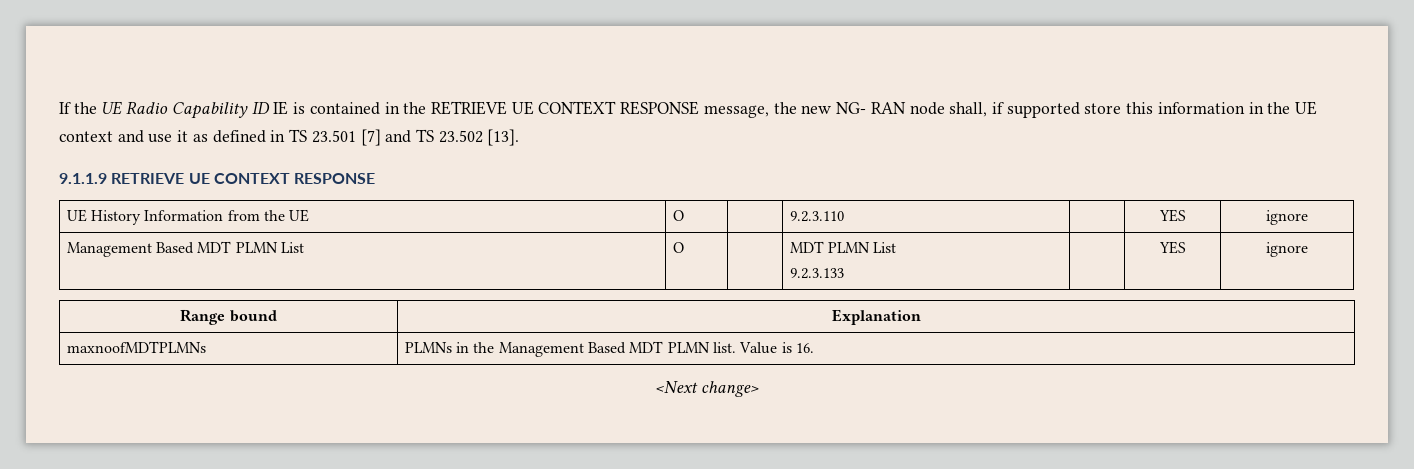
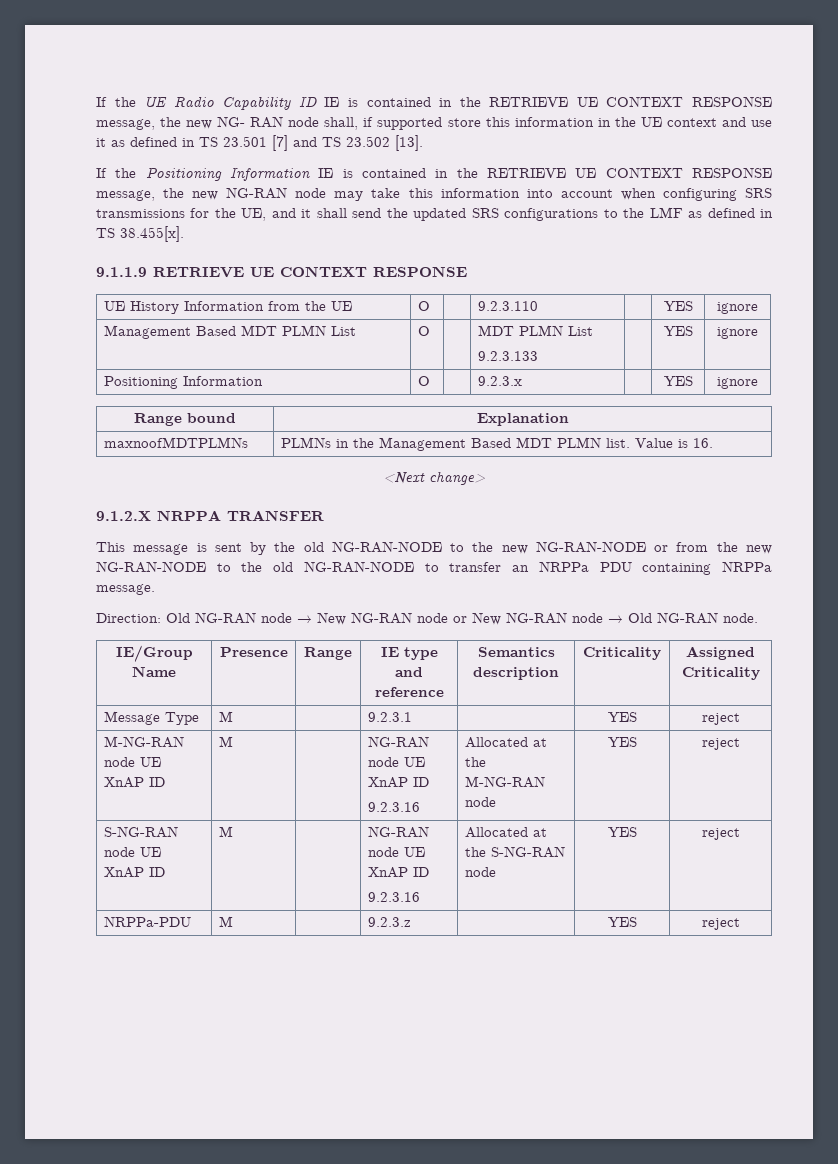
(520, 137) none -> [96,167,772,181] [96,187,773,201] [96,207,774,221] [96,226,184,242] // If the Positioning Information IE is contained in the RETRIEVE UE CONTEXT RESPONSE message, the new NG-RAN node may take this information into account when configuring SRS transmissions for the UE, and it shall send the updated SRS configurations to the LMF as defined in TS 38.455[x].
(1308, 249) none -> [103,376,263,389] [417,376,430,386] [477,376,522,386] [663,376,693,386] [717,377,758,389] // Positioning Information | O | | 9.2.3.x | | YES | ignore
(759, 389) none -> [96,510,324,521] [96,541,772,555] [96,561,773,575] [96,584,155,595] [96,612,758,625] [115,645,193,662] [132,666,176,677] [219,647,288,657] [304,647,352,660] [380,647,438,660] [395,667,423,677] [374,687,444,697] [477,647,555,657] [473,667,559,680] [583,647,661,660] [686,646,755,660] [681,667,760,680] [103,711,199,725] [218,711,233,722] [367,712,412,722] [607,712,637,722] [701,713,740,725] [103,736,184,748] [103,757,161,767] [103,777,165,788] [218,736,233,747] [367,736,429,748] [367,757,425,767] [367,777,429,788] [367,802,420,812] [464,737,547,748] [464,757,486,767] [464,776,545,788] [464,797,496,807] [607,737,637,747] [701,738,740,750] [103,826,178,838] [103,847,161,857] [103,867,165,878] [218,826,233,837] [367,826,429,838] [367,847,425,857] [367,867,429,878] [367,892,420,902] [464,827,547,838] [464,846,565,858] [464,867,496,877] [607,827,637,837] [701,828,740,840] [103,916,191,927] [218,916,233,927] [367,917,411,927] [607,917,637,927] [701,918,740,930] // 9.1.2.X NRPPA TRANSFER // This message is sent by the old NG-RAN-NODE to the new NG-RAN-NODE or from the new NG-RAN-NODE to the old NG-RAN-NODE to transfer an NRPPa PDU containing NRPPa message. // Direction: Old NG-RAN node → New NG-RAN node or New NG-RAN node → Old NG-RAN node. // IE/Group Name | Presence | Range | IE type and reference | Semantics description | Criticality | Assigned Criticality // Message Type | M | | 9.2.3.1 | | YES | reject // M-NG-RAN node UE XnAP ID | M | | NG-RAN node UE XnAP ID // 9.2.3.16 | Allocated at the M-NG-RAN node | YES | reject // S-NG-RAN node UE XnAP ID | M | | NG-RAN node UE XnAP ID // 9.2.3.16 | Allocated at the S-NG-RAN node | YES | reject // NRPPa-PDU | M | | 9.2.3.z | | YES | reject

